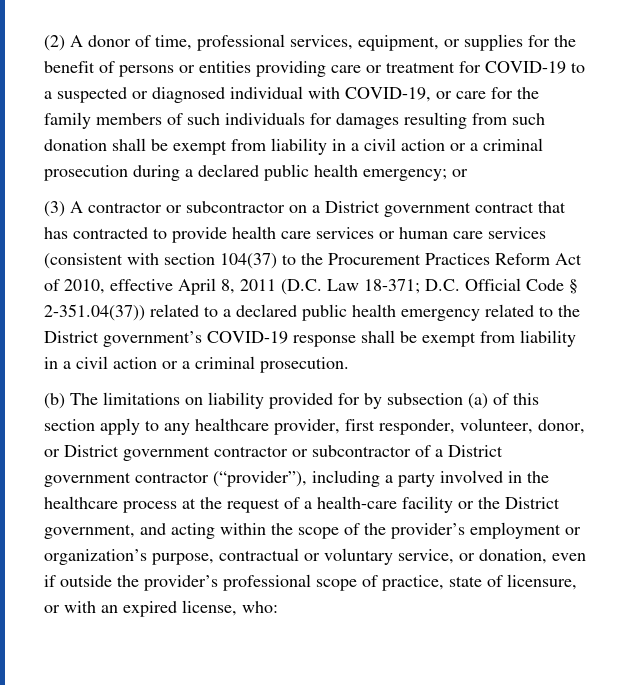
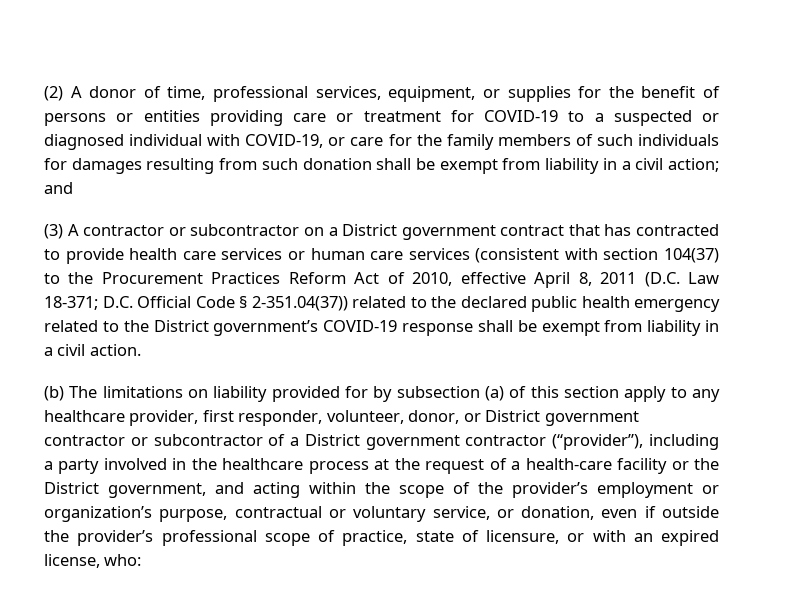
[401,138,543,151] [44,164,468,181] action or a criminal prosecution during a declared public health emergency; or -> [667,158,719,172] [44,182,73,194] action; and
[223,309,231,317] a -> [431,296,456,308] the
[113,356,349,373] action or a criminal prosecution. -> [89,344,141,356] action.

